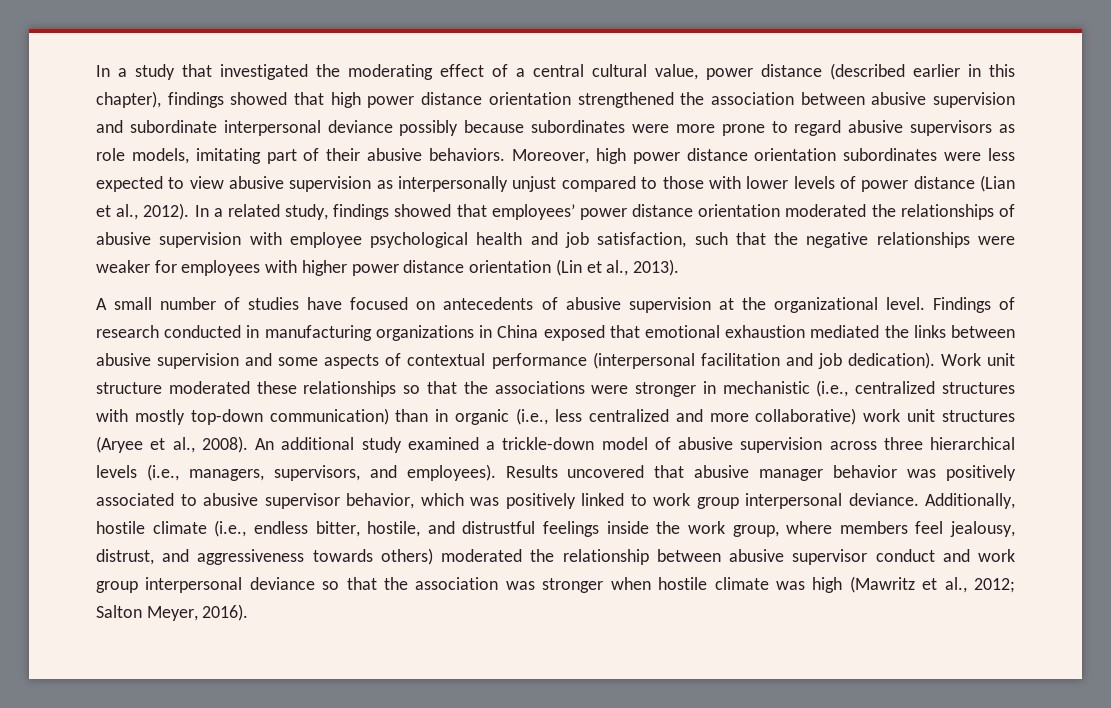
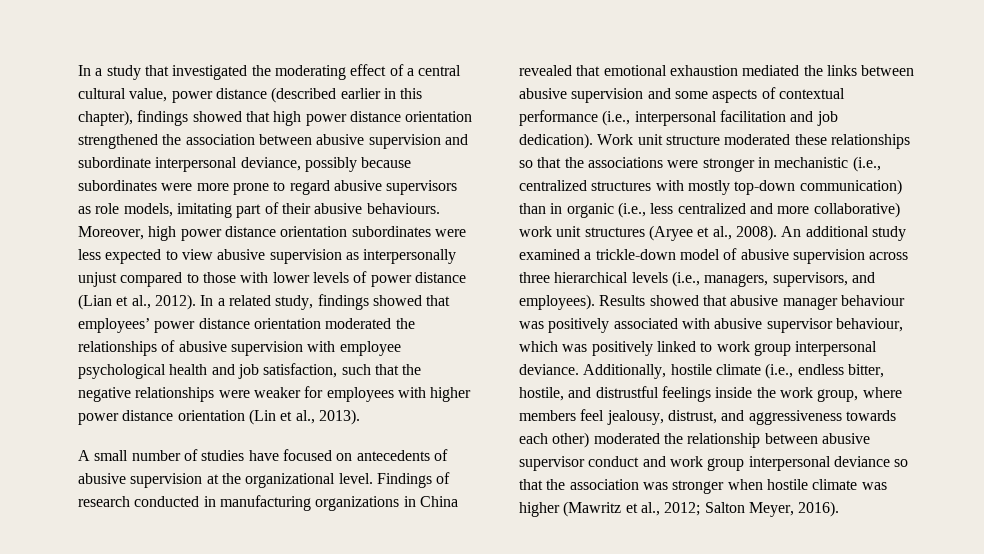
[327,120,393,133] deviance -> [240,157,301,171] deviance,
[429,148,506,161] behaviors. -> [366,203,440,214] behaviours.
[543,325,605,341] exposed -> [519,65,572,76] revealed
[592,352,695,369] (interpersonal -> [602,110,717,126] (i.e., interpersonal
[567,465,645,478] uncovered -> [649,295,699,306] showed
[833,465,898,478] behavior -> [840,295,905,306] behaviour
[180,493,414,509] to abusive supervisor behavior, -> [681,318,903,333] with abusive supervisor behaviour,
[380,548,433,565] others) -> [519,432,590,448] each other)
[812,577,843,593] high -> [519,502,560,517] higher

